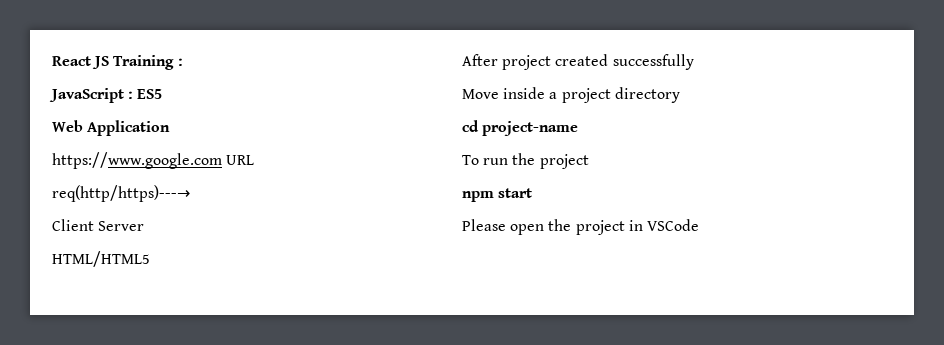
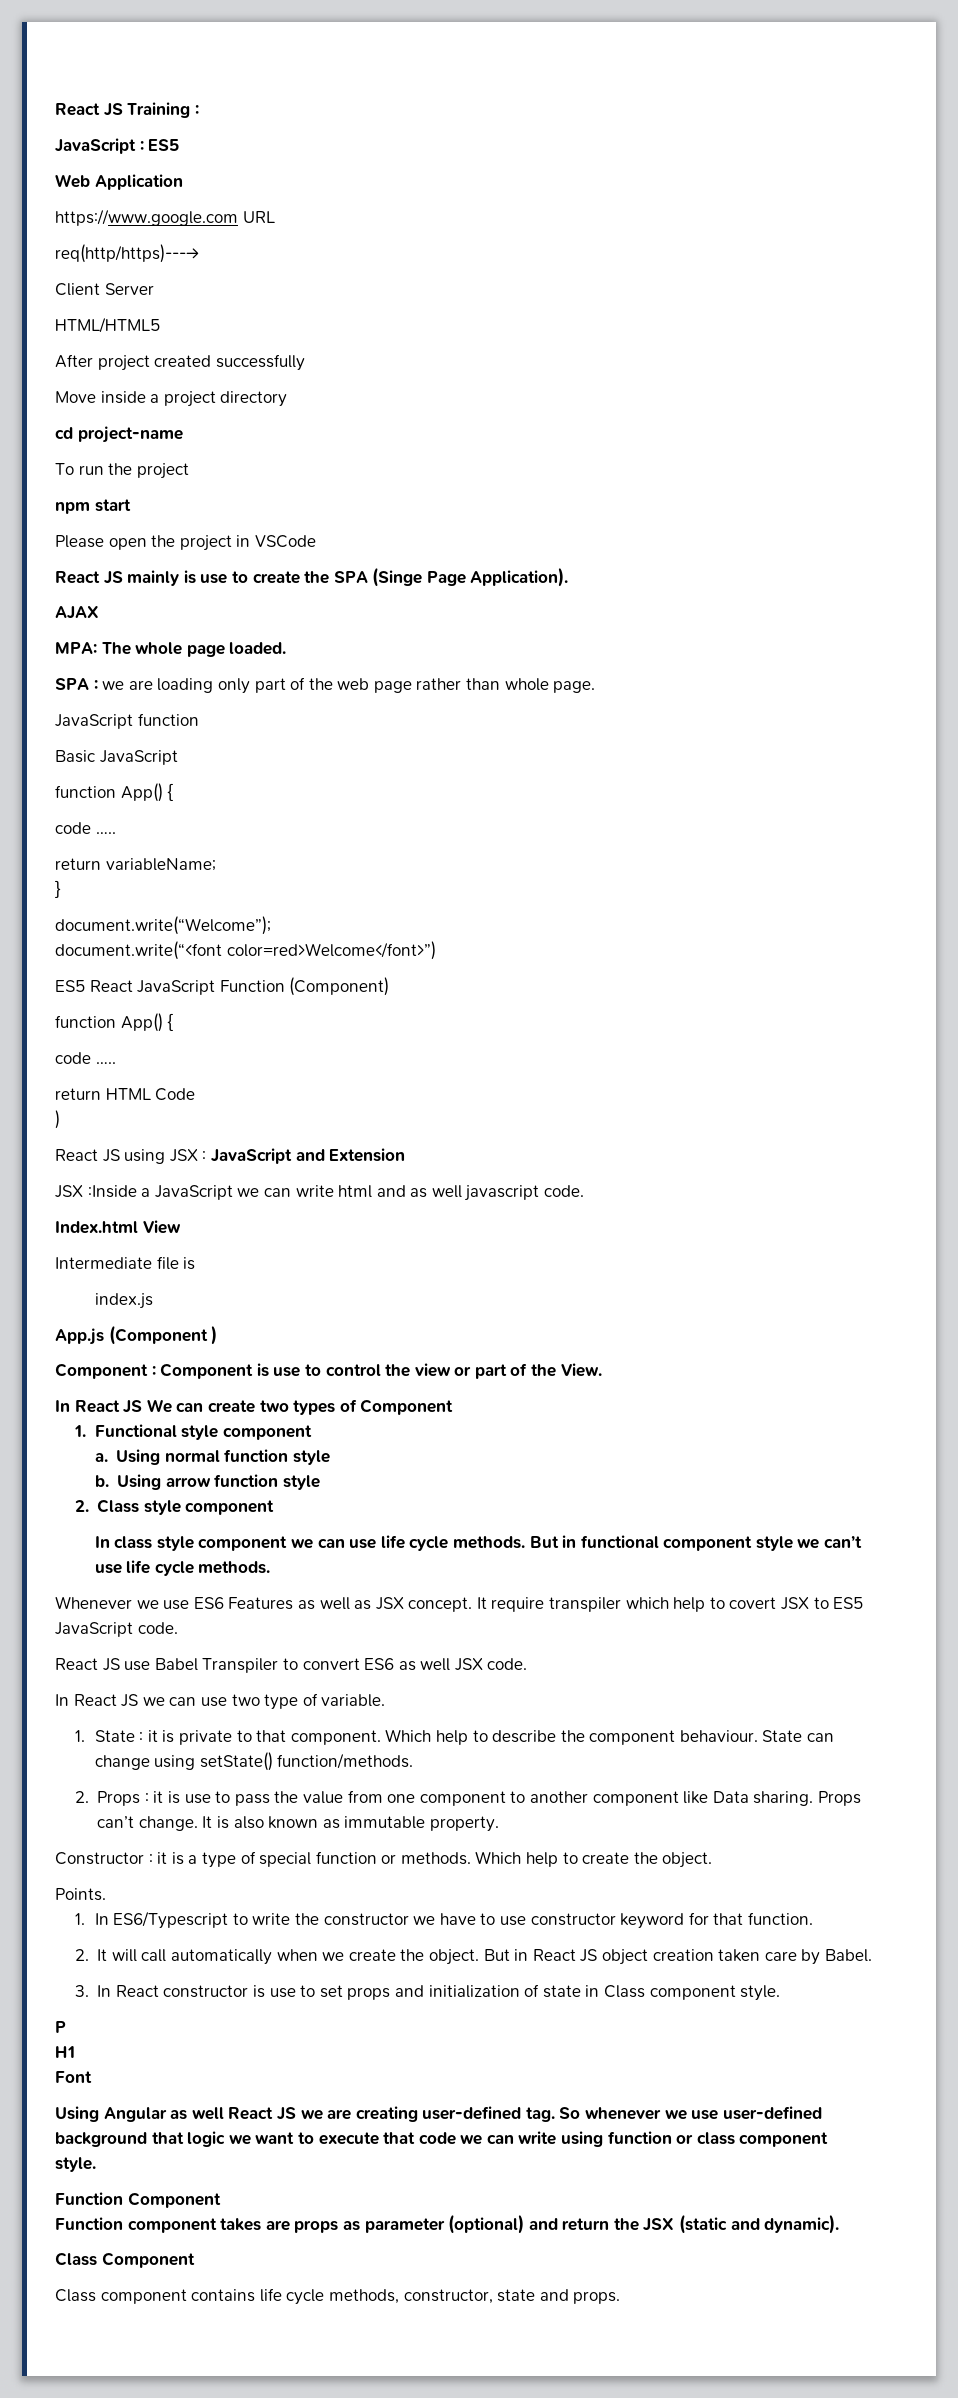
(699, 225) none -> [55,567,569,587] [55,606,99,619] [55,642,287,657] [55,677,596,694] [55,713,199,729] [55,750,178,765] [55,783,174,802] [55,822,116,834] [55,858,216,871] [55,880,61,898] [55,916,271,935] [55,941,436,960] [55,977,390,996] [55,1013,174,1032] [55,1052,116,1064] [55,1088,196,1101] [55,1110,60,1129] [55,1148,406,1164] [55,1185,585,1201] [55,1220,181,1234] [55,1256,196,1270] [94,1293,153,1309] [55,1325,218,1345] [55,1363,602,1379] [55,1399,454,1415] [73,1424,312,1440] [94,1449,330,1465] [94,1474,320,1490] [74,1499,275,1515] [94,1535,863,1551] [94,1560,271,1576] [55,1596,864,1612] [55,1622,178,1637] [55,1658,528,1673] [55,1693,386,1710] [74,1729,835,1745] [94,1752,414,1771] [74,1790,861,1806] [97,1816,500,1832] [55,1851,713,1868] [55,1888,106,1901] [74,1911,813,1929] [74,1949,872,1965] [74,1984,781,2001] [55,2021,66,2033] [55,2046,75,2058] [55,2071,92,2083] [55,2106,822,2122] [55,2131,829,2147] [55,2157,96,2172] [55,2192,221,2208] [55,2214,840,2234] [55,2252,195,2268] [55,2288,621,2305] // React JS mainly is use to create the SPA (Singe Page Application). // AJAX // MPA: The whole page loaded. // SPA : we are loading only part of the web page rather than whole page. // JavaScript function // Basic JavaScript // function App() { // code ….. // return variableName; // } // document.write(“Welcome”); // document.write(“<font color=red>Welcome</font>”) // ES5 React JavaScript Function (Component) // function App() { // code ….. // return HTML Code // ) // React JS using JSX : JavaScript and Extension // JSX :Inside a JavaScript we can write html and as well javascript code. // Index.html View // Intermediate file is // index.js // App.js (Component ) // Component : Component is use to control the view or part of the View. // In React JS We can create two types of Component // 1. Functional style component // a. Using normal function style // b. Using arrow function style // 2. Class style component // In class style component we can use life cycle methods. But in functional component style we can’t use life cycle methods. // Whenever we use ES6 Features as well as JSX concept. It require transpiler which help to covert JSX to ES5 JavaScript code. // React JS use Babel Transpiler to convert ES6 as well JSX code. // In React JS we can use two type of variable. // 1. State : it is private to that component. Which help to describe the component behaviour. State can change using setState() function/methods. // 2. Props : it is use to pass the value from one component to another component like Data sharing. Props can’t change. It is also known as immutable property. // Constructor : it is a type of special function or methods. Which help to create the object. // Points. // 1. In ES6/Typescript to write the constructor we have to use constructor keyword for that function. // 2. It will call automatically when we create the object. But in React JS object creation taken care by Babel. // 3. In React constructor is use to set props and initialization of state in Class component style. // P // H1 // Font // Using Angular as well React JS we are creating user-defined tag. So whenever we use user-defined background that logic we want to execute that code we can write using function or class component style. // Function Component // Function component takes are props as parameter (optional) and return the JSX (static and dynamic). // Class Component // Class component contains life cycle methods, constructor, state and props.

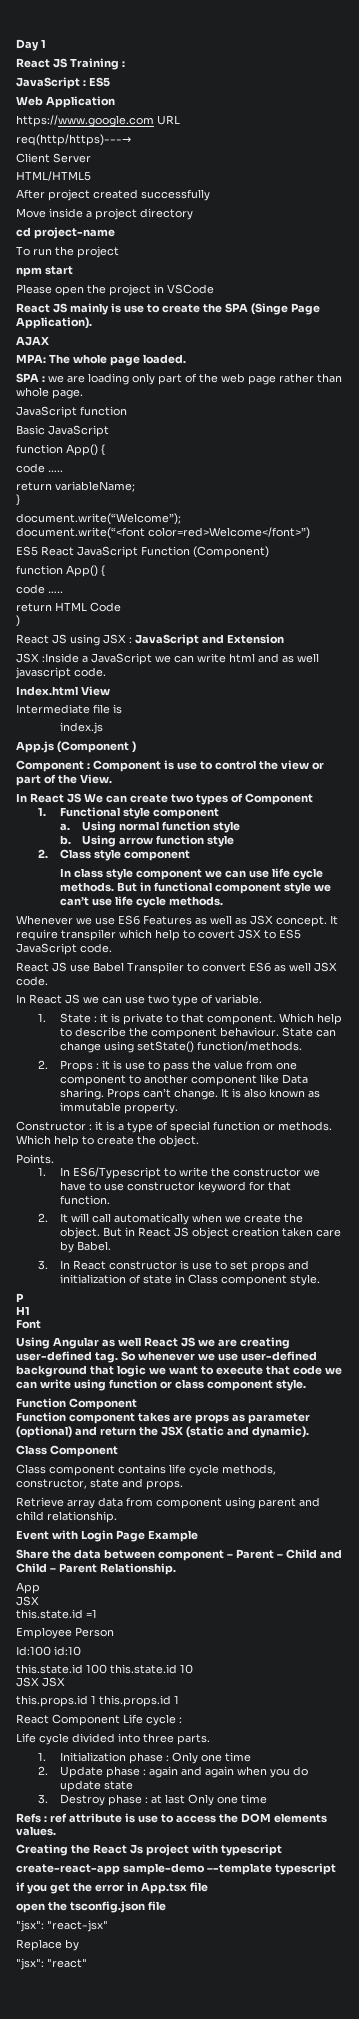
(55, 109) none -> [16,39,46,51] Day 1 //
(621, 2297) none -> [16,1497,320,1509] [16,1511,117,1523] [16,1530,198,1542] [16,1549,342,1561] [16,1563,176,1575] [16,1582,40,1594] [16,1596,39,1606] [16,1609,97,1619] [16,1627,114,1639] [16,1646,81,1656] [16,1664,193,1674] [16,1677,65,1687] [16,1695,179,1707] [16,1714,182,1726] [16,1733,210,1745] [37,1752,251,1764] [37,1766,308,1778] [59,1780,133,1792] [37,1794,267,1806] [16,1813,327,1823] [16,1826,56,1836] [16,1844,282,1856] [16,1863,336,1875] [16,1882,208,1894] [16,1901,166,1913] [16,1920,108,1932] [16,1939,79,1951] [16,1958,87,1970] // Retrieve array data from component using parent and child relationship. // Event with Login Page Example // Share the data between component – Parent – Child and Child – Parent Relationship. // App // JSX // this.state.id =1 // Employee Person // Id:100 id:10 // this.state.id 100 this.state.id 10 // JSX JSX // this.props.id 1 this.props.id 1 // React Component Life cycle : // Life cycle divided into three parts. // 1. Initialization phase : Only one time // 2. Update phase : again and again when you do update state // 3. Destroy phase : at last Only one time // Refs : ref attribute is use to access the DOM elements values. // Creating the React Js project with typescript // create-react-app sample-demo –-template typescript // if you get the error in App.tsx file // open the tsconfig.json file // "jsx": "react-jsx" // Replace by // "jsx": "react"

